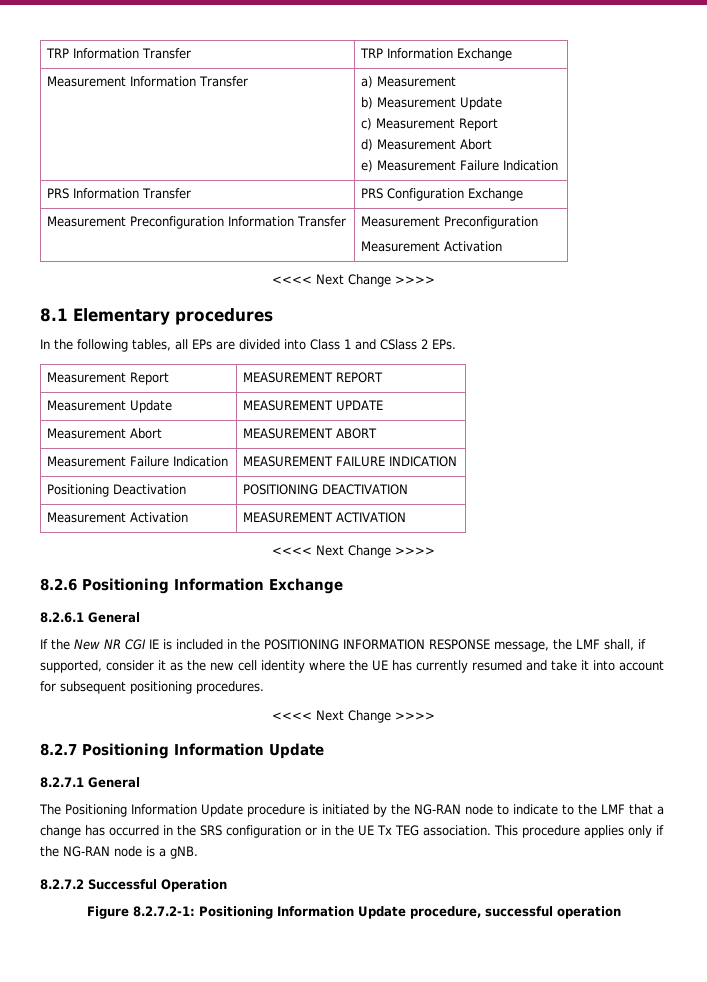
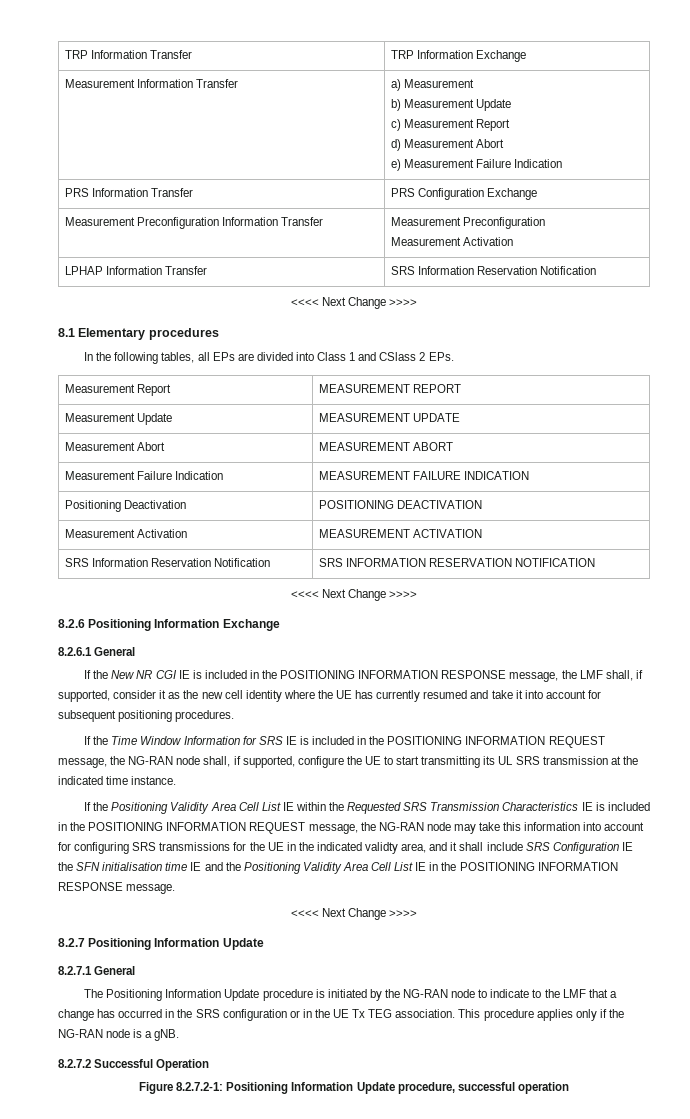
(502, 246) none -> [64,266,208,275] [390,266,597,275] // LPHAP Information Transfer | SRS Information Reservation Notification
(406, 517) none -> [64,558,271,567] [318,558,596,567] // SRS Information Reservation Notification | SRS INFORMATION RESERVATION NOTIFICATION
(264, 687) none -> [84,736,605,748] [58,756,638,768] [58,776,177,785] [84,802,650,814] [58,822,645,834] [58,842,633,854] [58,862,618,874] [58,882,176,894] // If the Time Window Information for SRS IE is included in the POSITIONING INFORMATION REQUEST message, the NG-RAN node shall, if supported, configure the UE to start transmitting its UL SRS transmission at the indicated time instance. // If the Positioning Validity Area Cell List IE within the Requested SRS Transmission Characteristics IE is included in the POSITIONING INFORMATION REQUEST message, the NG-RAN node may take this information into account for configuring SRS transmissions for the UE in the indicated validty area, and it shall include SRS Configuration IE the SFN initialisation time IE and the Positioning Validity Area Cell List IE in the POSITIONING INFORMATION RESPONSE message.

